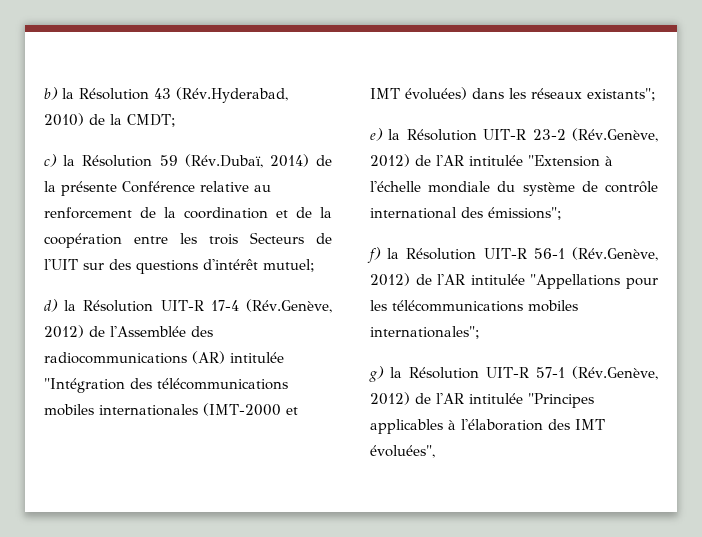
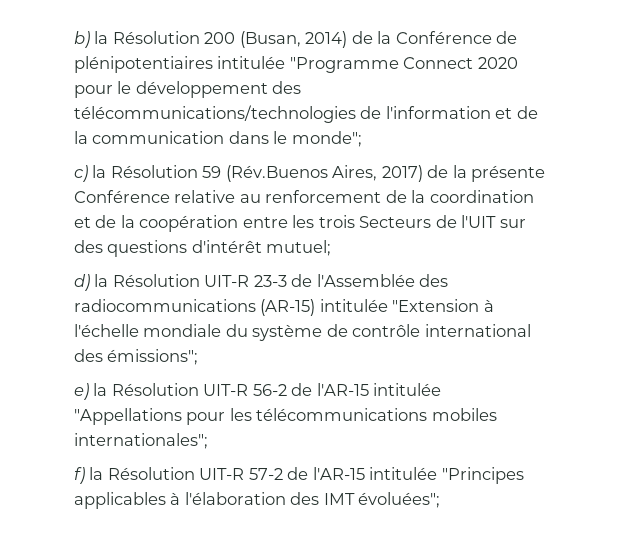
[154,87,288,103] [44,113,176,127] 43 (Rév.Hyderabad, 2010) de la CMDT; -> [204,31,518,48] [74,56,518,73] [74,81,302,98] [74,105,538,123] [74,131,362,147] 200 (Busan, 2014) de la Conférence de plénipotentiaires intitulée "Programme Connect 2020 pour le développement des télécommunications/technologies de l'information et de la communication dans le monde";
[184,154,309,168] (Rév.Dubaï, 2014) -> [225,165,423,182] (Rév.Buenos Aires, 2017)
[210,299,333,313] [44,325,84,338] 17-4 (Rév.Genève, 2012) -> [253,275,287,287] 23-3
[192,351,284,364] [44,378,288,393] [44,403,298,416] [370,87,656,101] [370,128,659,142] [370,154,464,167] (AR) intitulée "Intégration des télécommunications mobiles internationales (IMT-2000 et IMT évoluées) dans les réseaux existants"; // e) la Résolution UIT-R 23-2 (Rév.Genève, 2012) de l'AR -> [260,299,316,316] (AR-15)
[367,247,659,263] [370,273,466,286] f) la Résolution UIT-R 56-1 (Rév.Genève, 2012) de l'AR -> [74,383,369,400] e) la Résolution UIT-R 56-2 de l'AR-15
[369,366,659,382] [370,392,464,405] g) la Résolution UIT-R 57-1 (Rév.Genève, 2012) de l'AR -> [74,467,365,484] f) la Résolution UIT-R 57-2 de l'AR-15
[370,445,435,458] évoluées", -> [358,492,441,508] évoluées";

